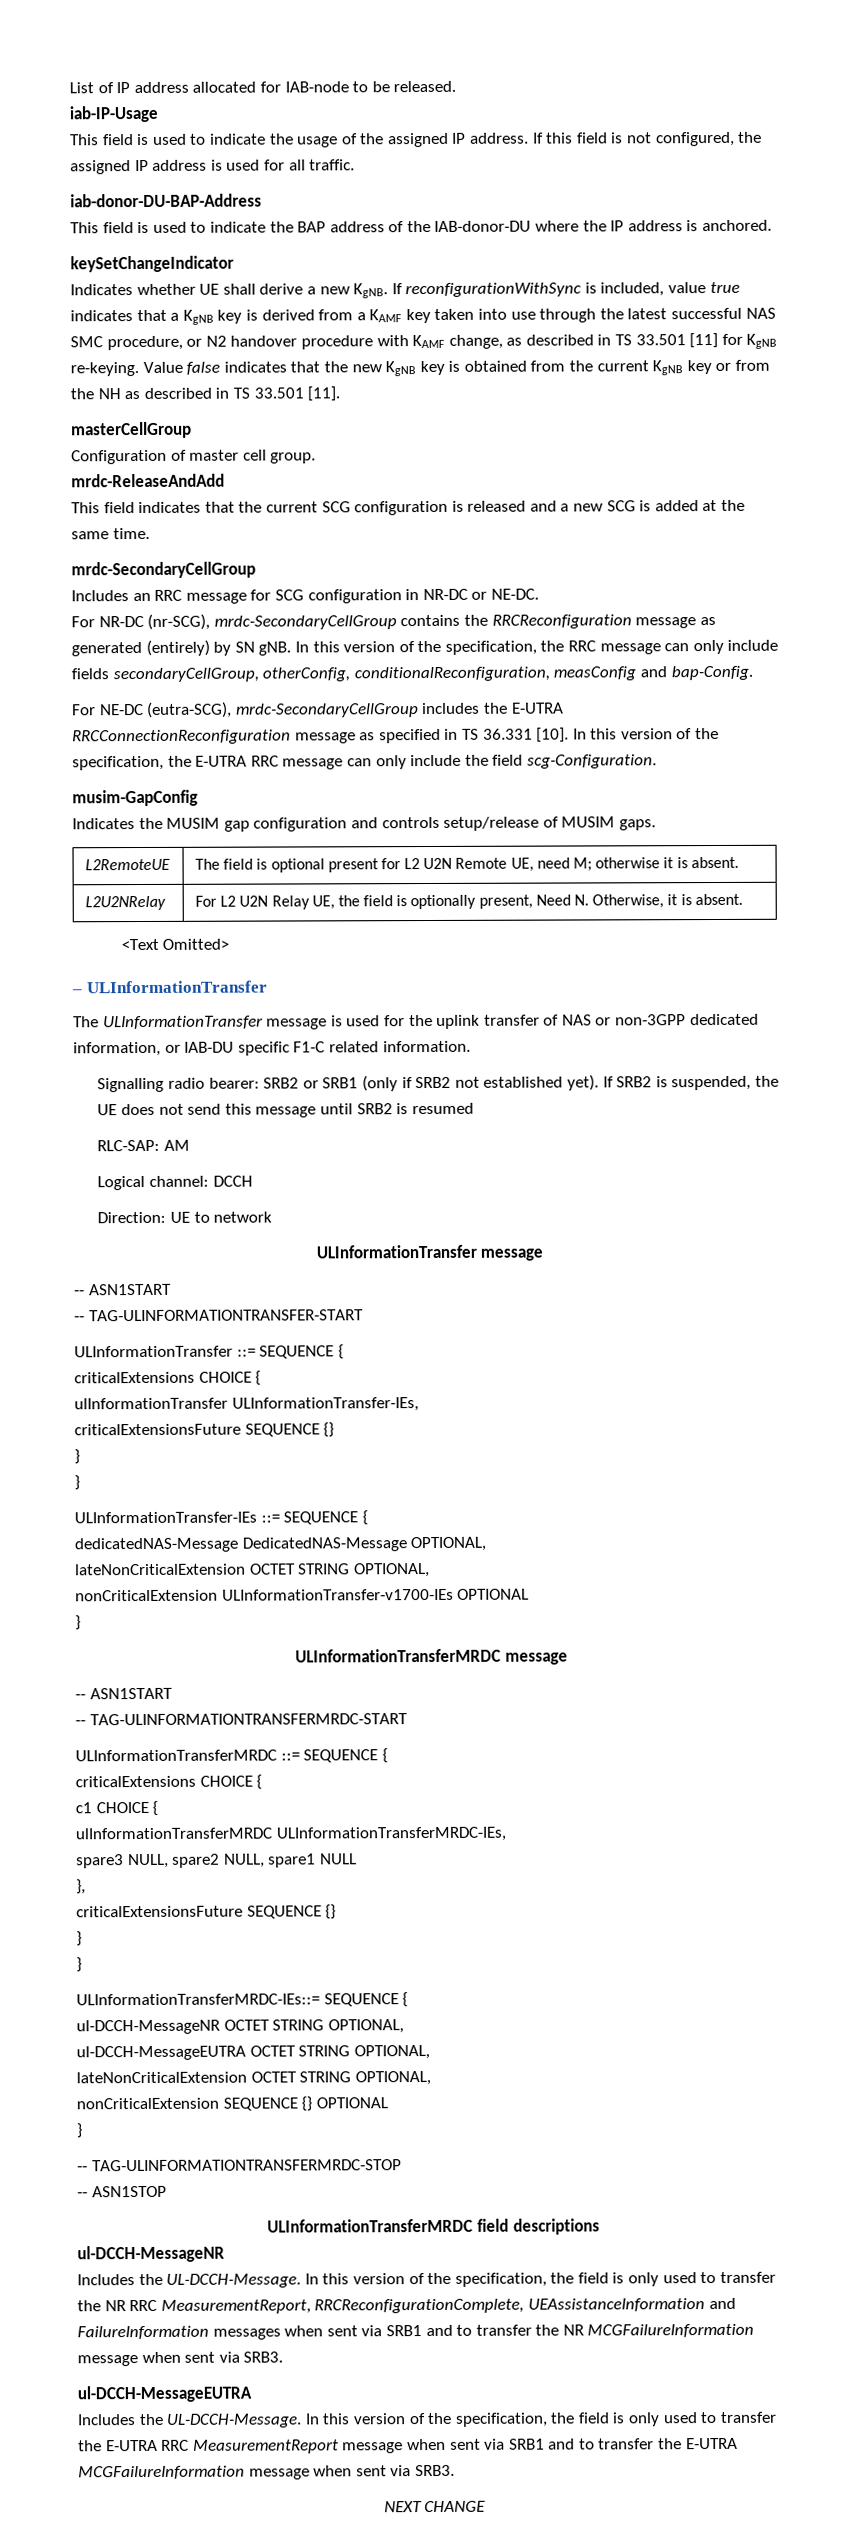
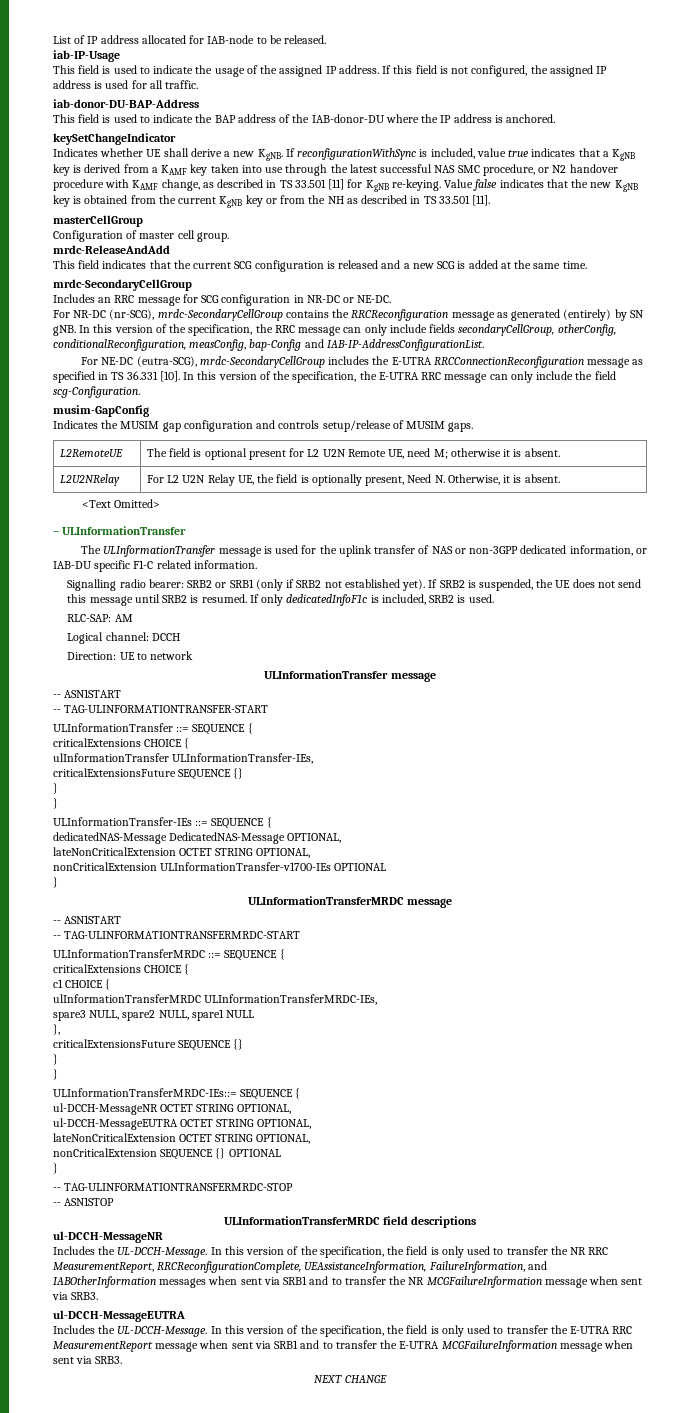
[553,665,753,681] measConfig and bap-Config. -> [189,339,484,351] measConfig, bap-Config and IAB-IP-AddressConfigurationList.
[411,1102,474,1115] resumed -> [201,594,494,606] resumed. If only dedicatedInfoF1c is included, SRB2 is used.
[527,2297,736,2312] [77,2325,209,2340] UEAssistanceInformation and FailureInformation -> [304,1261,547,1273] [53,1276,156,1288] UEAssistanceInformation, FailureInformation, and IABOtherInformation

